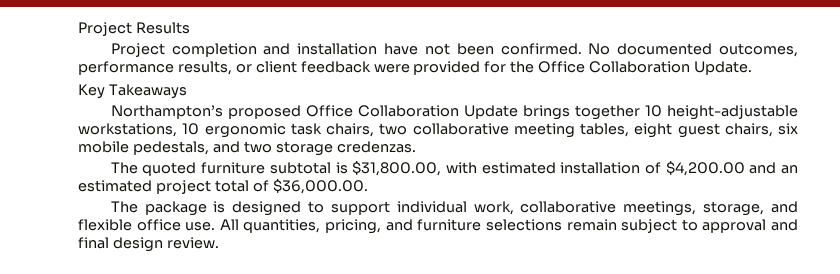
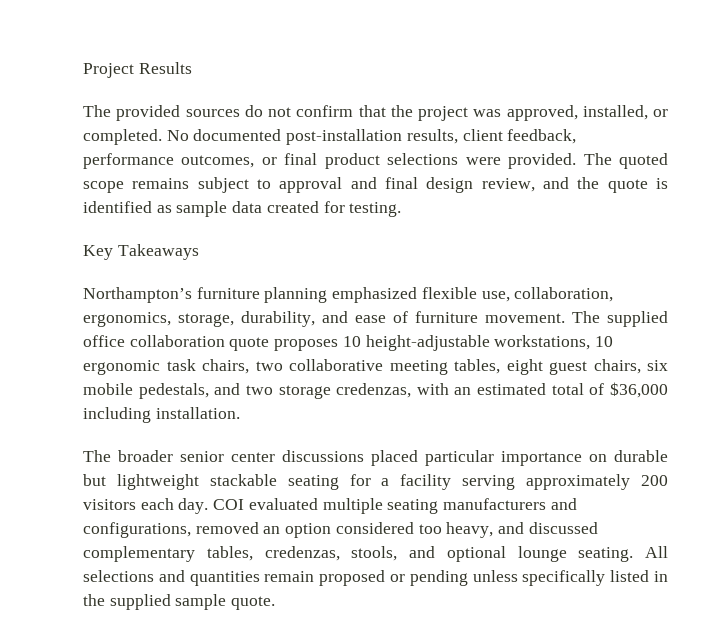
[110,43,798,57] [78,61,753,75] [78,84,187,99] [110,105,640,120] Project completion and installation have not been confirmed. No documented outcomes, performance results, or client feedback were provided for the Office Collaboration Update. // Key Takeaways // Northampton’s proposed Office Collaboration Update brings together -> [83,105,668,121] [83,129,577,145] [83,153,669,169] [83,177,668,193] [83,201,402,217] [83,244,199,260] [83,287,614,303] [83,311,668,327] [83,335,339,351] The provided sources do not confirm that the project was approved, installed, or completed. No documented post-installation results, client feedback, performance outcomes, or final product selections were provided. The quoted scope remains subject to approval and final design review, and the quote is identified as sample data created for testing. // Key Takeaways // Northampton’s furniture planning emphasized flexible use, collaboration, ergonomics, storage, durability, and ease of furniture movement. The supplied office collaboration quote proposes
[336,141,416,153] [110,161,798,176] [78,179,368,194] [110,201,798,216] [78,219,799,234] [78,237,219,252] credenzas. // The quoted furniture subtotal is $31,800.00, with estimated installation of $4,200.00 and an estimated project total of $36,000.00. // The package is designed to support individual work, collaborative meetings, storage, and flexible office use. All quantities, pricing, and furniture selections remain subject to approval and final design review. -> [336,382,668,398] [83,407,240,423] [83,450,668,466] [83,474,669,490] [83,498,577,514] [83,522,598,538] [83,546,668,562] [83,570,668,586] [83,594,276,610] credenzas, with an estimated total of $36,000 including installation. // The broader senior center discussions placed particular importance on durable but lightweight stackable seating for a facility serving approximately 200 visitors each day. COI evaluated multiple seating manufacturers and configurations, removed an option considered too heavy, and discussed complementary tables, credenzas, stools, and optional lounge seating. All selections and quantities remain proposed or pending unless specifically listed in the supplied sample quote.

